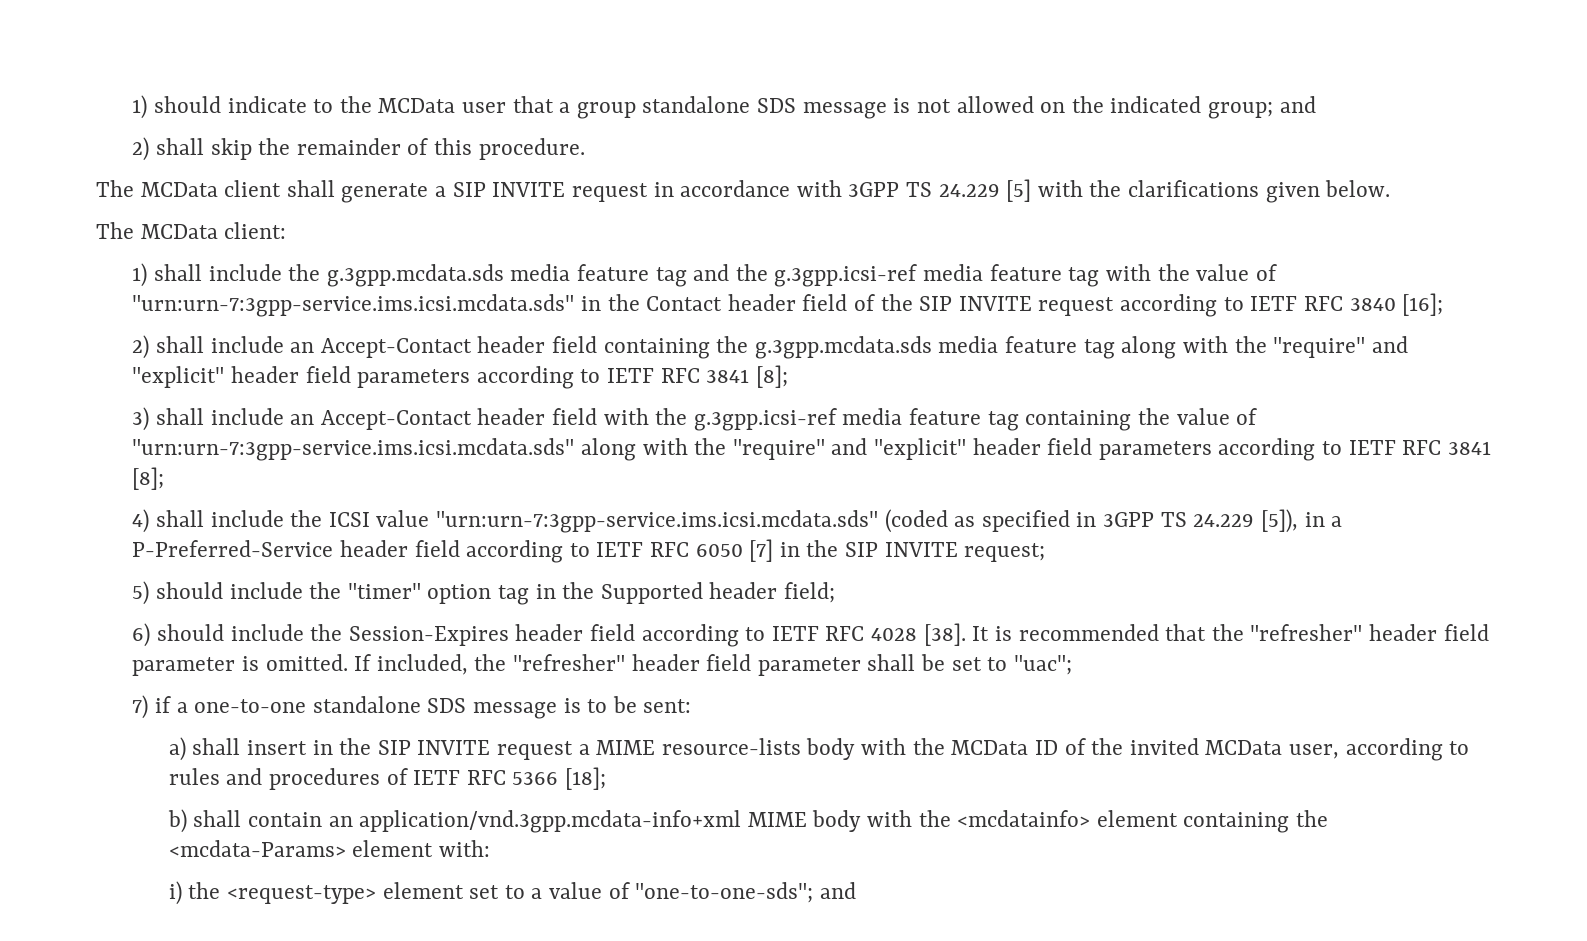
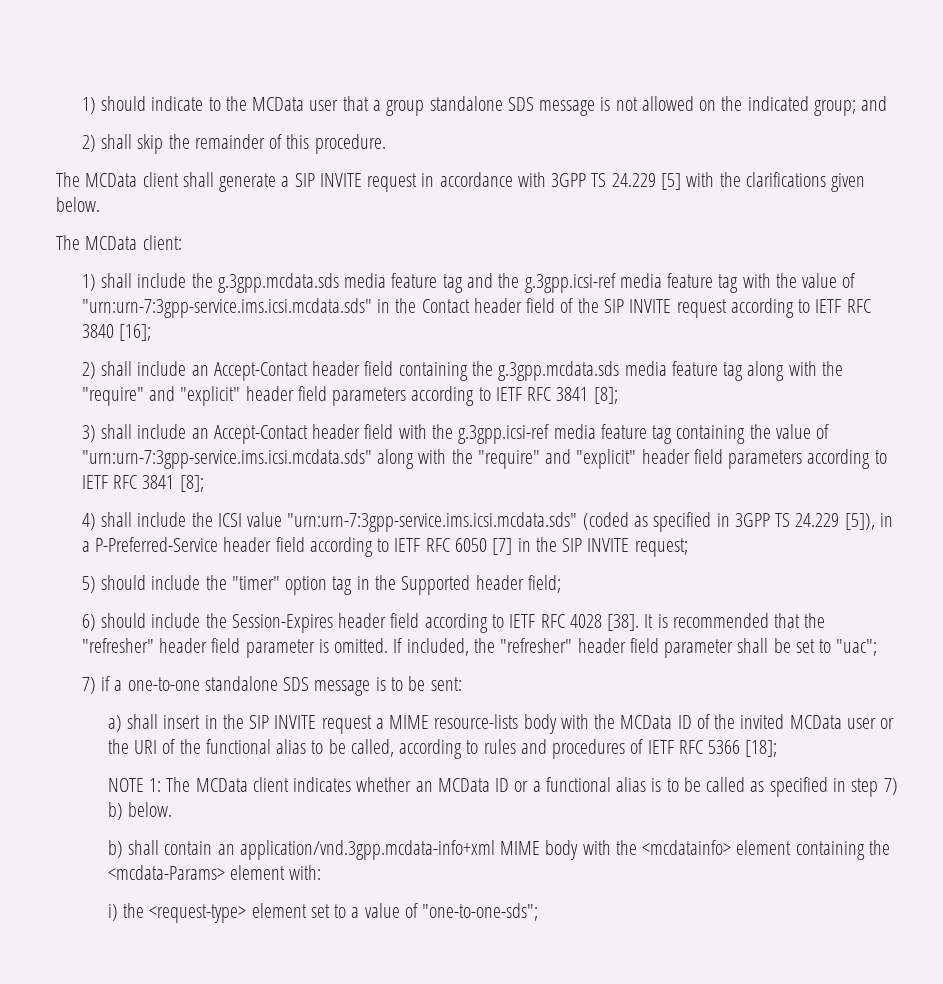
[1288,744,1339,759] user, -> [847,718,895,729] [107,739,394,757] user or the URI of the functional alias to be called,
(606, 778) none -> [107,777,898,797] [107,802,172,820] // NOTE 1: The MCData client indicates whether an MCData ID or a functional alias is to be called as specified in step 7) b) below.
[819,882,856,899] and -> (539, 912) none

